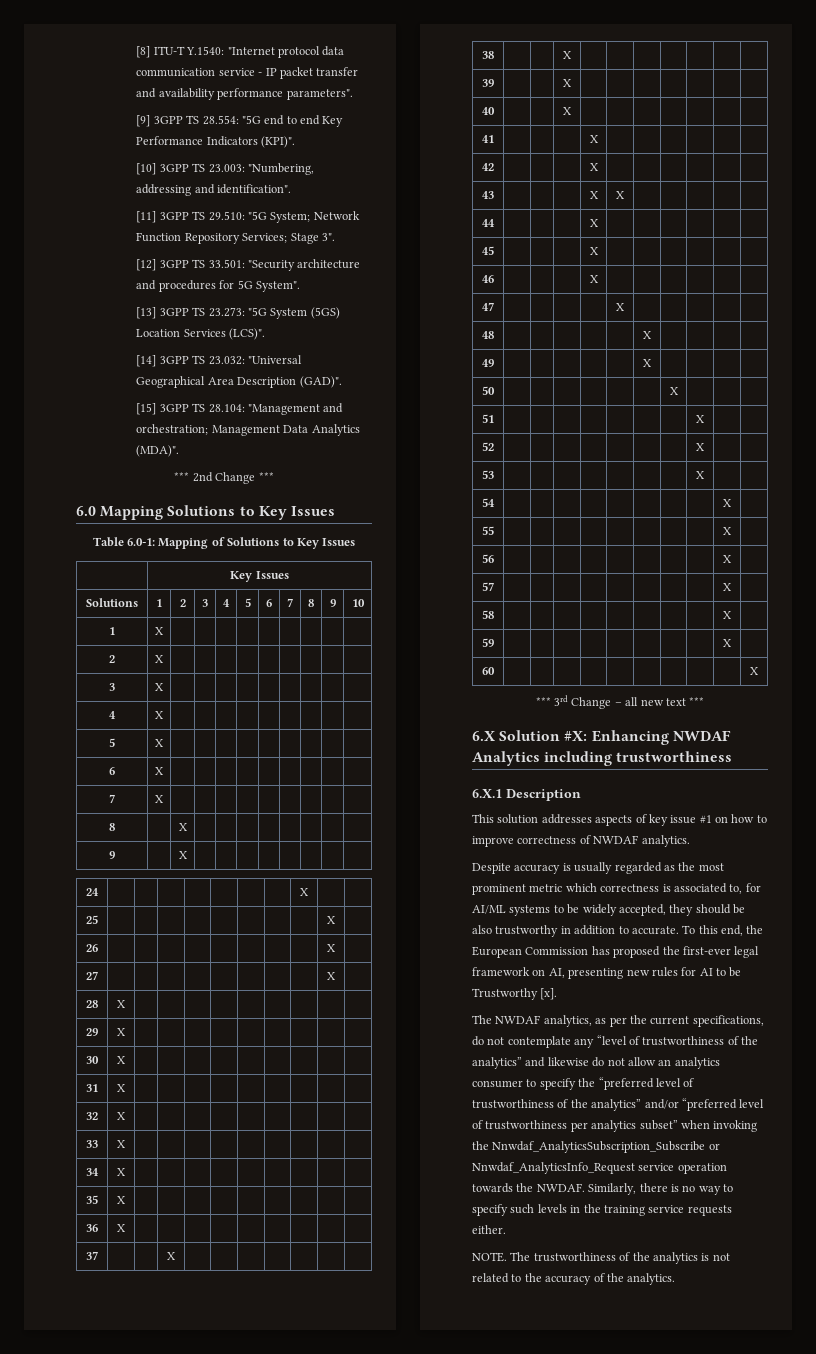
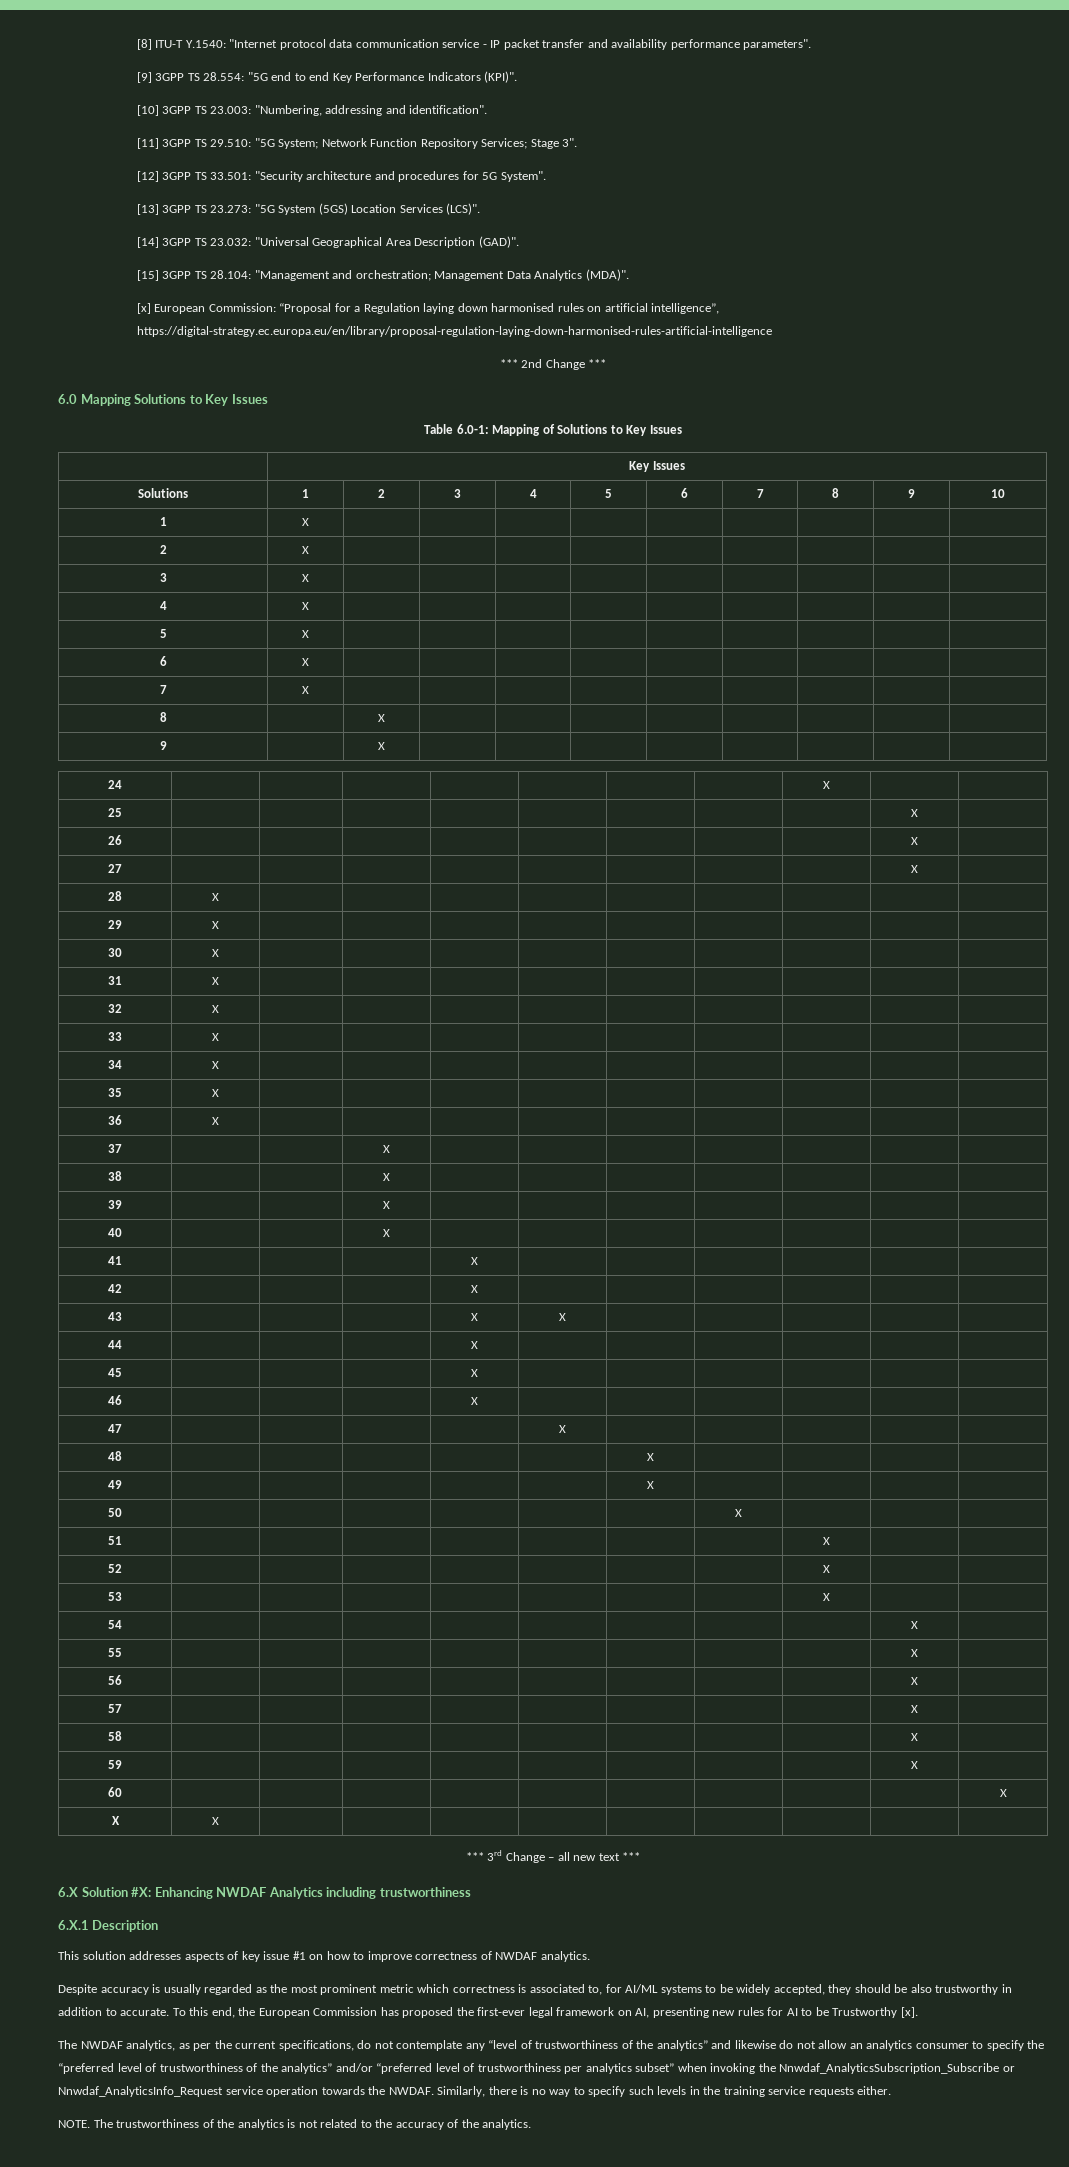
(180, 451) none -> [136,303,720,314] [136,326,772,337] // [x] European Commission: “Proposal for a Regulation laying down harmonised rules on artificial intelligence”, https://digital-strategy.ec.europa.eu/en/library/proposal-regulation-laying-down-harmonised-rules-artificial-intelligence
(759, 671) none -> [111,1816,120,1825] [212,1817,219,1825] // X | X | | | | | | | | |

